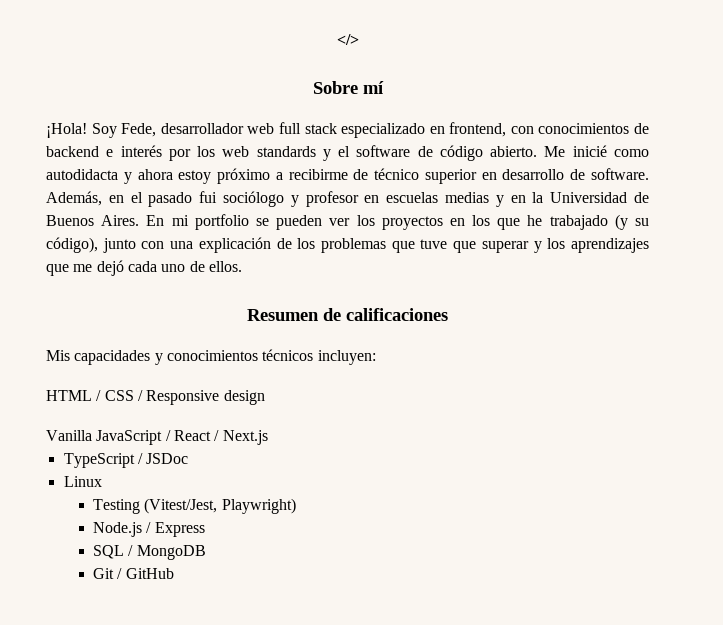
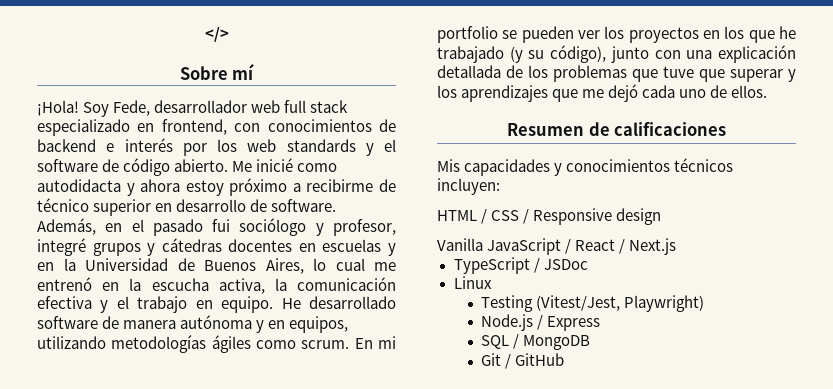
[305,191,359,207] profesor -> [332,219,396,236] [37,238,293,256] profesor, integré grupos y cátedras docentes
[445,192,490,203] medias -> (382, 245) none
[101,215,140,226] Aires. -> [265,258,396,274] [37,277,396,294] [37,296,396,313] [37,315,349,333] [37,335,350,353] Aires, lo cual me entrenó en la escucha activa, la comunicación efectiva y el trabajo en equipo. He desarrollado software de manera autónoma y en equipos, utilizando metodologías ágiles como scrum.
(271, 245) none -> [437,65,501,78] detallada

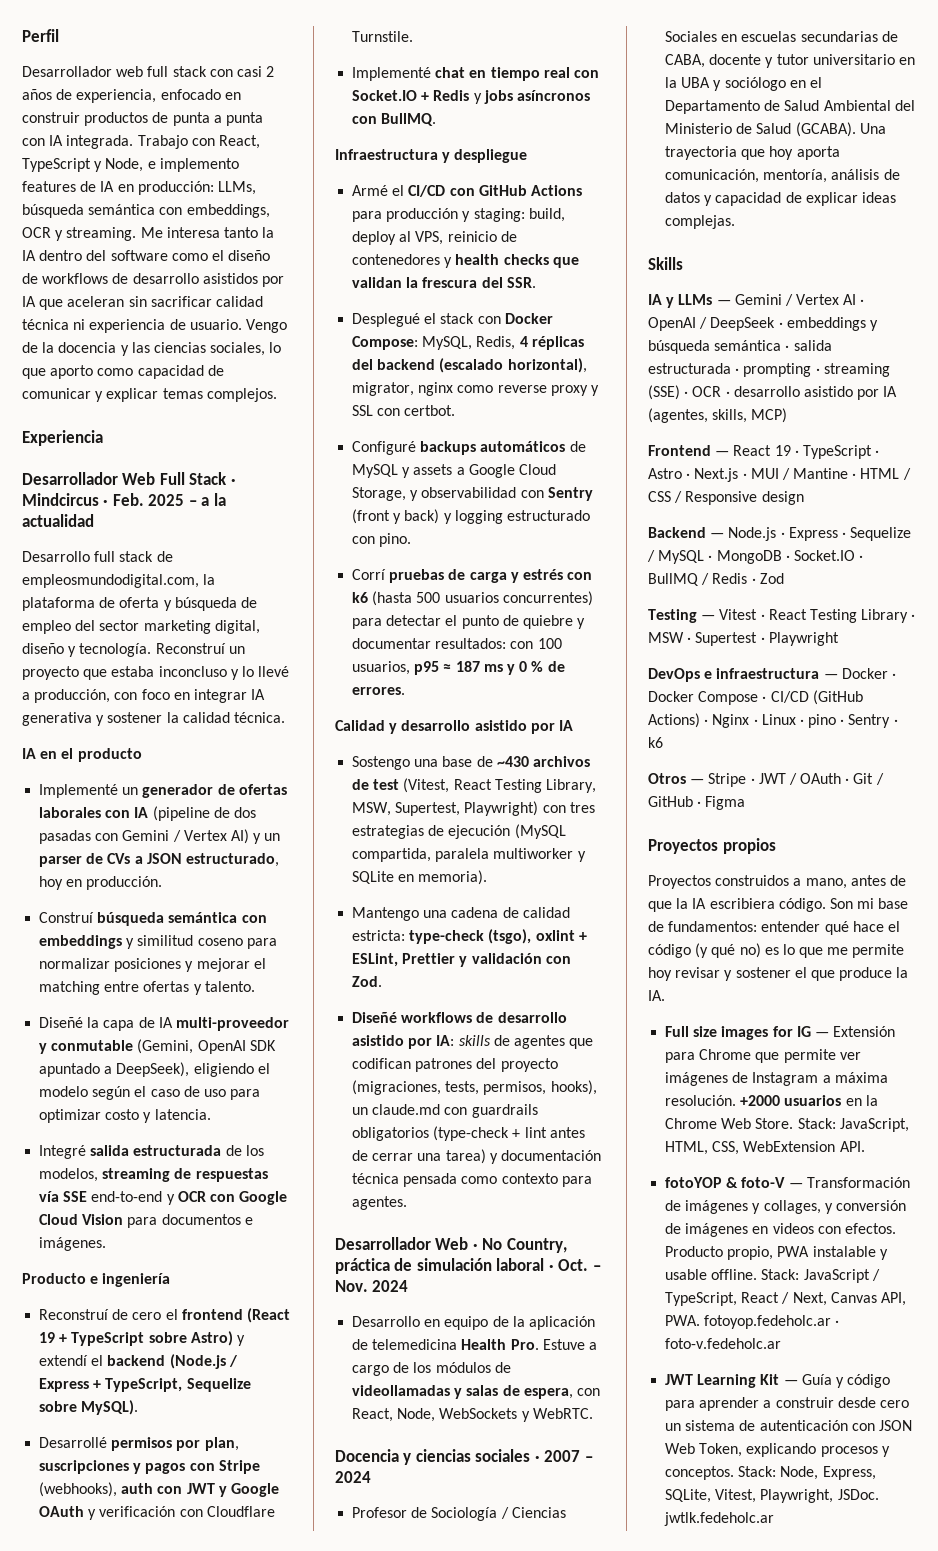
[204,27,229,42] [179,64,255,80] [37,100,349,117] [37,119,396,136] [37,138,396,156] [37,158,338,176] [37,178,396,196] [37,198,337,216] [37,218,396,236] [37,238,396,256] [37,258,396,274] [37,277,396,294] [37,296,396,313] [37,315,349,333] [37,335,396,353] [437,26,796,43] [437,45,796,63] [437,65,796,82] [437,84,768,102] [507,122,726,136] [437,158,734,176] [437,178,500,195] </> // Sobre mí // ¡Hola! Soy Fede, desarrollador web full stack especializado en frontend, con conocimientos de backend e interés por los web standards y el software de código abierto. Me inicié como autodidacta y ahora estoy próximo a recibirme de técnico superior en desarrollo de software. Además, en el pasado fui sociólogo y profesor, integré grupos y cátedras docentes en escuelas y en la Universidad de Buenos Aires, lo cual me entrenó en la escucha activa, la comunicación efectiva y el trabajo en equipo. He desarrollado software de manera autónoma y en equipos, utilizando metodologías ágiles como scrum. En mi portfolio se pueden ver los proyectos en los que he trabajado (y su código), junto con una explicación detallada de los problemas que tuve que superar y los aprendizajes que me dejó cada uno de ellos. // Resumen de calificaciones // Mis capacidades y conocimientos técnicos incluyen: // -> [22,29,59,42] [22,66,275,77] [22,89,241,103] [22,112,263,126] [22,135,260,149] [22,158,239,172] [22,181,256,195] [22,204,270,218] [22,227,275,241] [22,250,271,261] [22,273,284,287] [22,296,263,310] [22,319,287,333] [22,342,282,356] [22,365,224,379] [22,388,277,402] [22,430,103,446] [22,472,236,485] [22,493,226,506] [22,514,94,527] [22,551,173,562] [22,574,216,588] [22,597,257,611] [22,620,260,634] [22,643,245,657] [22,666,290,680] [22,689,266,703] [22,712,285,726] [22,748,142,762] [39,784,287,798] [39,806,256,821] [39,829,281,844] [39,853,279,867] [39,876,163,890] [39,912,267,926] [39,935,277,949] [39,958,266,972] [39,981,255,995] [39,1017,289,1031] [39,1039,276,1054] [39,1062,270,1077] [39,1086,261,1100] [39,1109,211,1123] [39,1145,264,1159] [39,1168,268,1182] [39,1191,288,1205] [39,1214,253,1228] [39,1237,107,1251] [22,1273,171,1287] [39,1308,290,1323] [39,1331,245,1346] [39,1354,238,1369] [39,1378,251,1392] [39,1400,139,1415] [39,1437,239,1451] [39,1460,260,1474] [39,1482,279,1497] [39,1506,275,1520] [352,31,414,42] [352,67,599,81] [352,90,590,104] [352,113,437,126] [335,149,528,163] [352,185,582,197] [352,208,565,222] [352,231,517,245] [352,254,579,268] [352,277,536,288] [352,313,553,327] [352,336,584,350] [352,358,587,373] [352,382,599,396] [352,405,456,416] [352,441,586,455] [352,464,556,478] [352,487,593,501] [352,509,590,524] [352,533,412,547] [352,569,593,583] [352,591,593,606] [352,615,586,629] [352,638,562,649] [352,661,565,675] [352,687,406,695] [335,720,573,734] [352,756,590,770] [352,778,596,793] [352,801,595,816] [352,824,566,839] [352,848,586,862] [352,870,488,885] [352,907,570,921] [352,929,587,944] [352,953,571,967] [352,976,383,987] [352,1012,567,1023] [352,1035,594,1049] [352,1058,558,1072] [352,1080,597,1095] [352,1104,538,1118] [352,1126,585,1141] [352,1149,601,1164] [352,1173,592,1187] [352,1196,408,1210] [335,1237,567,1253] [335,1258,601,1274] [335,1280,409,1292] [352,1316,595,1330] [352,1339,597,1350] [352,1362,511,1376] [352,1385,600,1399] [352,1408,593,1422] [335,1449,593,1465] [335,1471,371,1483] [352,1507,566,1521] [665,31,898,42] [665,54,915,68] [665,77,822,91] [665,100,915,114] [665,122,886,137] [665,146,840,160] [665,169,900,183] [665,192,896,206] [665,215,736,229] [648,257,683,270] [648,294,865,308] [648,317,878,331] [648,340,832,354] [648,363,890,377] [648,385,898,400] [648,408,788,423] [648,445,880,459] [648,468,857,482] Perfil // Desarrollador web full stack con casi 2 años de experiencia, enfocado en construir productos de punta a punta con IA integrada. Trabajo con React, TypeScript y Node, e implemento features de IA en producción: LLMs, búsqueda semántica con embeddings, OCR y streaming. Me interesa tanto la IA dentro del software como el diseño de workflows de desarrollo asistidos por IA que aceleran sin sacrificar calidad técnica ni experiencia de usuario. Vengo de la docencia y las ciencias sociales, lo que aporto como capacidad de comunicar y explicar temas complejos. // Experiencia // Desarrollador Web Full Stack · Mindcircus · Feb. 2025 – a la actualidad // Desarrollo full stack de empleosmundodigital.com, la plataforma de oferta y búsqueda de empleo del sector marketing digital, diseño y tecnología. Reconstruí un proyecto que estaba inconcluso y lo llevé a producción, con foco en integrar IA generativa y sostener la calidad técnica. // IA en el producto // Implementé un generador de ofertas laborales con IA (pipeline de dos pasadas con Gemini / Vertex AI) y un parser de CVs a JSON estructurado, hoy en producción. // Construí búsqueda semántica con embeddings y similitud coseno para normalizar posiciones y mejorar el matching entre ofertas y talento. // Diseñé la capa de IA multi-proveedor y conmutable (Gemini, OpenAI SDK apuntado a DeepSeek), eligiendo el modelo según el caso de uso para optimizar costo y latencia. // Integré salida estructurada de los modelos, streaming de respuestas vía SSE end-to-end y OCR con Google Cloud Vision para documentos e imágenes. // Producto e ingeniería // Reconstruí de cero el frontend (React 19 + TypeScript sobre Astro) y extendí el backend (Node.js / Express + TypeScript, Sequelize sobre MySQL). // Desarrollé permisos por plan, suscripciones y pagos con Stripe (webhooks), auth con JWT y Google OAuth y verificación con Cloudflare Turnstile. // Implementé chat en tiempo real con Socket.IO + Redis y jobs asíncronos con BullMQ. // Infraestructura y despliegue // Armé el CI/CD con GitHub Actions para producción y staging: build, deploy al VPS, reinicio de contenedores y health checks que validan la frescura del SSR. // Desplegué el stack con Docker Compose: MySQL, Redis, 4 réplicas del backend (escalado horizontal), migrator, nginx como reverse proxy y SSL con certbot. // Configuré backups automáticos de MySQL y assets a Google Cloud Storage, y observabilidad con Sentry (front y back) y logging estructurado con pino. // Corrí pruebas de carga y estrés con k6 (hasta 500 usuarios concurrentes) para detectar el punto de quiebre y documentar resultados: con 100 usuarios, p95 ≈ 187 ms y 0 % de errores. // Calidad y desarrollo asistido por IA // Sostengo una base de ~430 archivos de test (Vitest, React Testing Library, MSW, Supertest, Playwright) con tres estrategias de ejecución (MySQL compartida, paralela multiworker y SQLite en memoria). // Mantengo una cadena de calidad estricta: type-check (tsgo), oxlint + ESLint, Prettier y validación con Zod. // Diseñé workflows de desarrollo asistido por IA: skills de agentes que codifican patrones del proyecto (migraciones, tests, permisos, hooks), un claude.md con guardrails obligatorios (type-check + lint antes de cerrar una tarea) y documentación técnica pensada como contexto para agentes. // Desarrollador Web · No Country, práctica de simulación laboral · Oct. – Nov. 2024 // Desarrollo en equipo de la aplicación de telemedicina Health Pro. Estuve a cargo de los módulos de videollamadas y salas de espera, con React, Node, WebSockets y WebRTC. // Docencia y ciencias sociales · 2007 – 2024 // Profesor de Sociología / Ciencias Sociales en escuelas secundarias de CABA, docente y tutor universitario en la UBA y sociólogo en el Departamento de Salud Ambiental del Ministerio de Salud (GCABA). Una trayectoria que hoy aporta comunicación, mentoría, análisis de datos y capacidad de explicar ideas complejas. // Skills // IA y LLMs — Gemini / Vertex AI · OpenAI / DeepSeek · embeddings y búsqueda semántica · salida estructurada · prompting · streaming (SSE) · OCR · desarrollo asistido por IA (agentes, skills, MCP) // Frontend — React 19 · TypeScript · Astro · Next.js · MUI / Mantine ·
[437,238,677,255] [453,257,588,274] [453,276,492,289] [481,295,705,312] [481,314,601,331] [481,334,591,350] [481,353,565,369] Vanilla JavaScript / React / Next.js // TypeScript / JSDoc // Linux // Testing (Vitest/Jest, Playwright) // Node.js / Express // SQL / MongoDB // Git / GitHub -> [648,527,912,541] [647,550,864,564] [648,573,784,586] [648,609,916,623] [648,632,839,646] [648,668,896,682] [648,690,863,705] [648,713,898,728] [648,737,663,748] [648,773,884,787] [648,796,746,810] [648,838,776,854] [648,875,906,889] [648,898,909,912] [648,921,900,935] [648,943,905,958] [648,967,909,981] [648,990,665,1001] [665,1026,896,1040] [665,1049,861,1063] [665,1072,888,1086] [665,1095,878,1106] [665,1118,909,1132] [665,1141,865,1155] [665,1177,910,1188] [665,1200,906,1214] [665,1223,896,1237] [665,1246,888,1260] [665,1269,880,1283] [665,1292,906,1306] [665,1315,840,1329] [665,1338,782,1349] [665,1374,891,1388] [665,1397,909,1411] [665,1420,912,1431] [665,1443,890,1457] [665,1466,876,1480] [665,1489,879,1503] [664,1512,775,1526] Backend — Node.js · Express · Sequelize / MySQL · MongoDB · Socket.IO · BullMQ / Redis · Zod // Testing — Vitest · React Testing Library · MSW · Supertest · Playwright // DevOps e infraestructura — Docker · Docker Compose · CI/CD (GitHub Actions) · Nginx · Linux · pino · Sentry · k6 // Otros — Stripe · JWT / OAuth · Git / GitHub · Figma // Proyectos propios // Proyectos construidos a mano, antes de que la IA escribiera código. Son mi base de fundamentos: entender qué hace el código (y qué no) es lo que me permite hoy revisar y sostener el que produce la IA. // Full size images for IG — Extensión para Chrome que permite ver imágenes de Instagram a máxima resolución. +2000 usuarios en la Chrome Web Store. Stack: JavaScript, HTML, CSS, WebExtension API. // fotoYOP & foto-V — Transformación de imágenes y collages, y conversión de imágenes en videos con efectos. Producto propio, PWA instalable y usable offline. Stack: JavaScript / TypeScript, React / Next, Canvas API, PWA. fotoyop.fedeholc.ar · foto-v.fedeholc.ar // JWT Learning Kit — Guía y código para aprender a construir desde cero un sistema de autenticación con JSON Web Token, explicando procesos y conceptos. Stack: Node, Express, SQLite, Vitest, Playwright, JSDoc. jwtlk.fedeholc.ar

